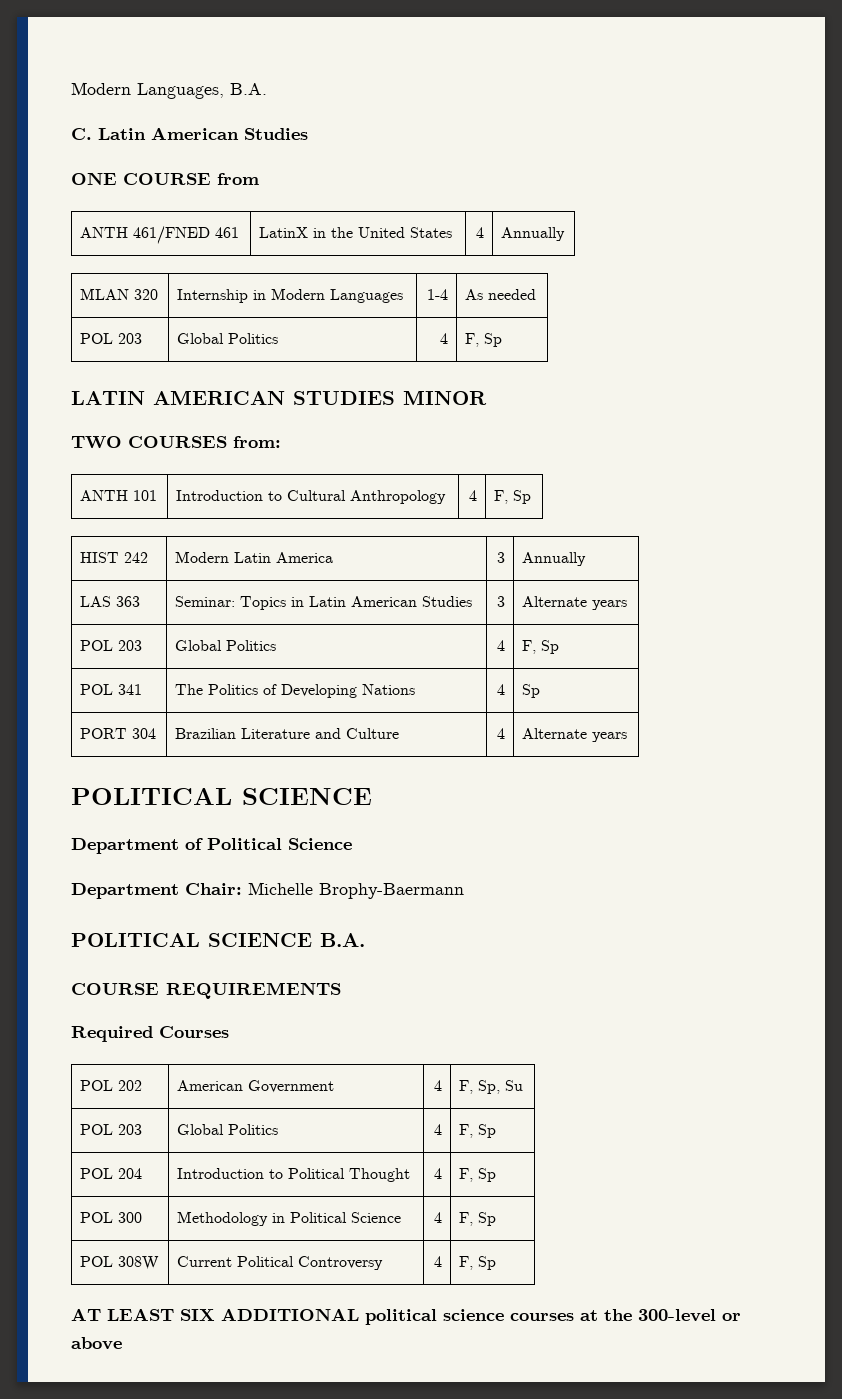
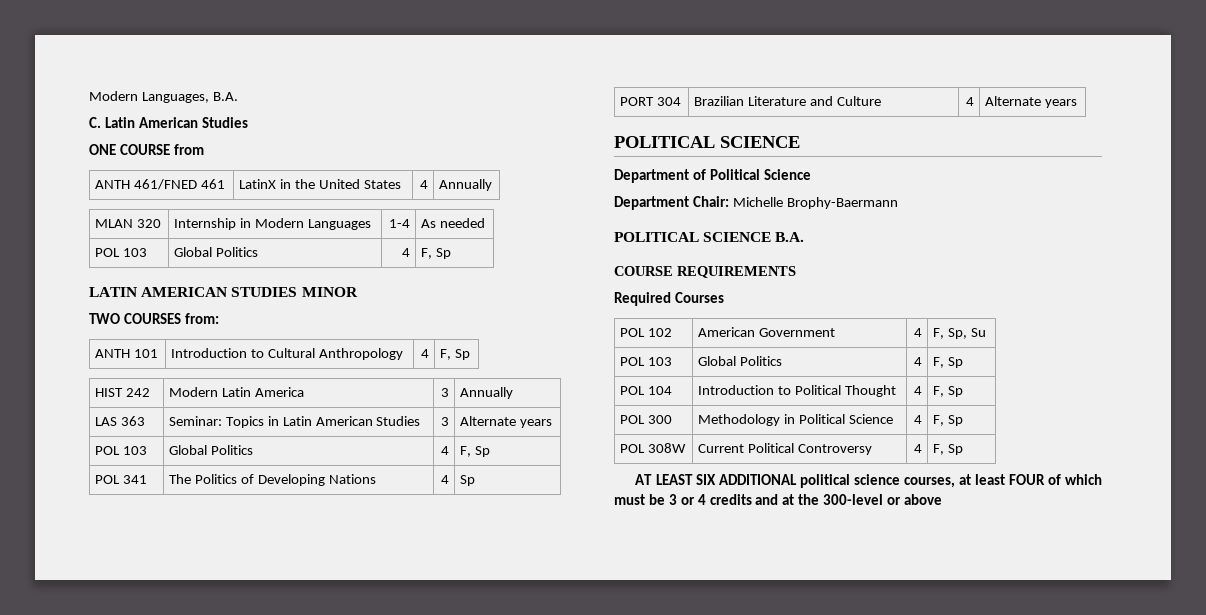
[118,333,143,344] 203 -> [122,248,147,257] 103
[118,640,143,651] 203 -> [122,446,147,455] 103
[118,1080,143,1091] 202 -> [647,328,672,337] 102
[118,1124,143,1135] [177,1124,279,1135] [433,1124,442,1135] [459,1124,497,1138] [80,1168,143,1179] 203 | Global Politics | 4 | F, Sp // POL 204 -> [647,357,672,366] [697,356,782,366] [914,357,923,366] [932,357,963,368] [619,386,672,395] 103 | Global Politics | 4 | F, Sp // POL 104
[510,1313,574,1321] courses -> [903,474,1102,488] [614,494,779,505] courses, at least FOUR of which must be 3 or 4 credits and

